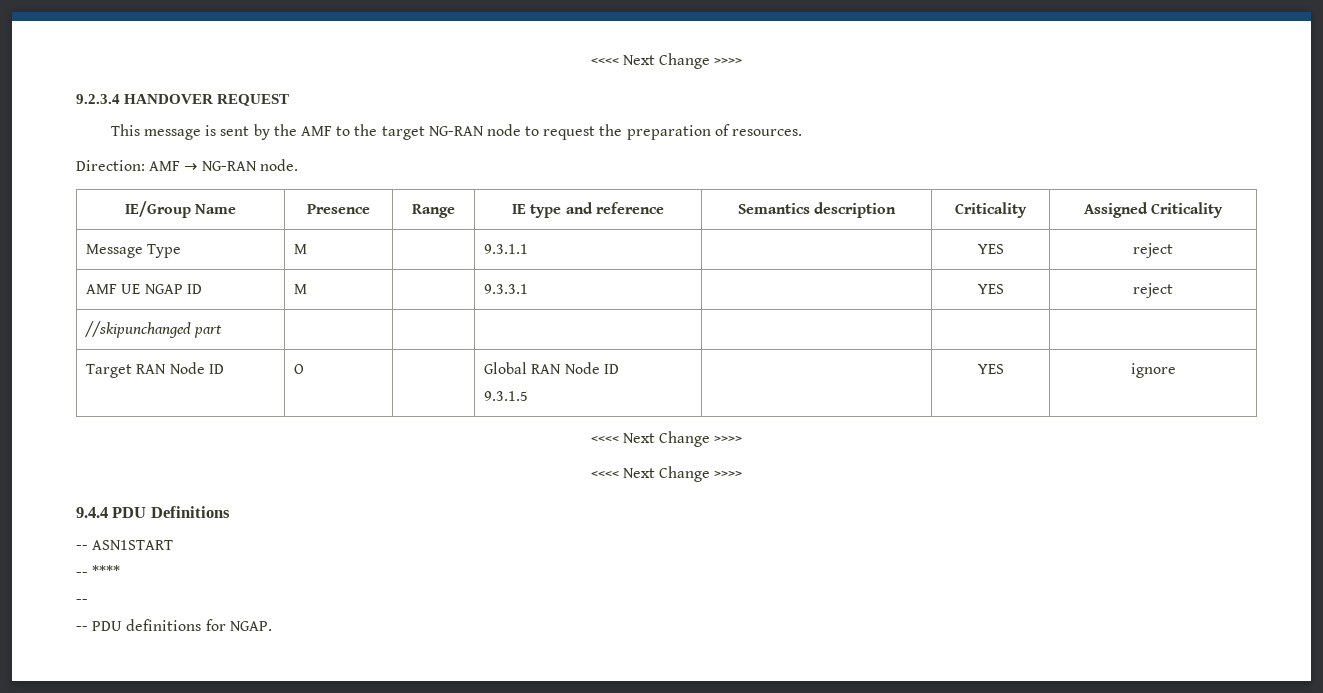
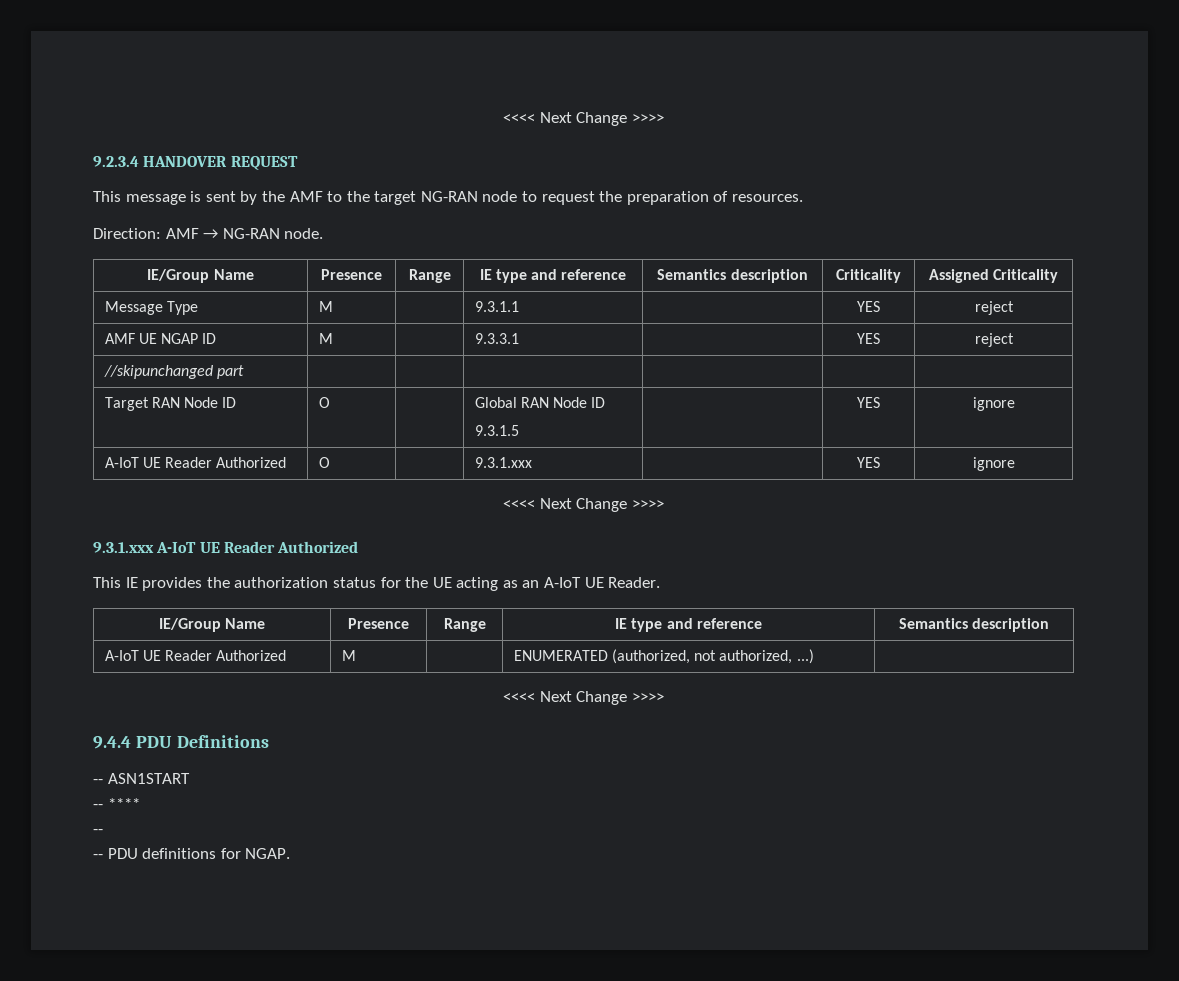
[590,431,743,447] // <<<< Next Change >>>> -> [104,457,287,468] [318,457,330,468] [474,457,532,468] [857,457,880,468] [972,457,1015,471] [503,498,664,512] [93,541,359,553] [93,577,661,591] [158,618,266,632] [348,618,409,629] [443,618,486,632] [615,618,762,632] [898,618,1050,632] [104,650,287,661] [341,650,356,661] [513,649,814,664] // A-IoT UE Reader Authorized | O | | 9.3.1.xxx | | YES | ignore // <<<< Next Change >>>> // 9.3.1.xxx A-IoT UE Reader Authorized // This IE provides the authorization status for the UE acting as an A-IoT UE Reader. // IE/Group Name | Presence | Range | IE type and reference | Semantics description // A-IoT UE Reader Authorized | M | | ENUMERATED (authorized, not authorized, ...) |

